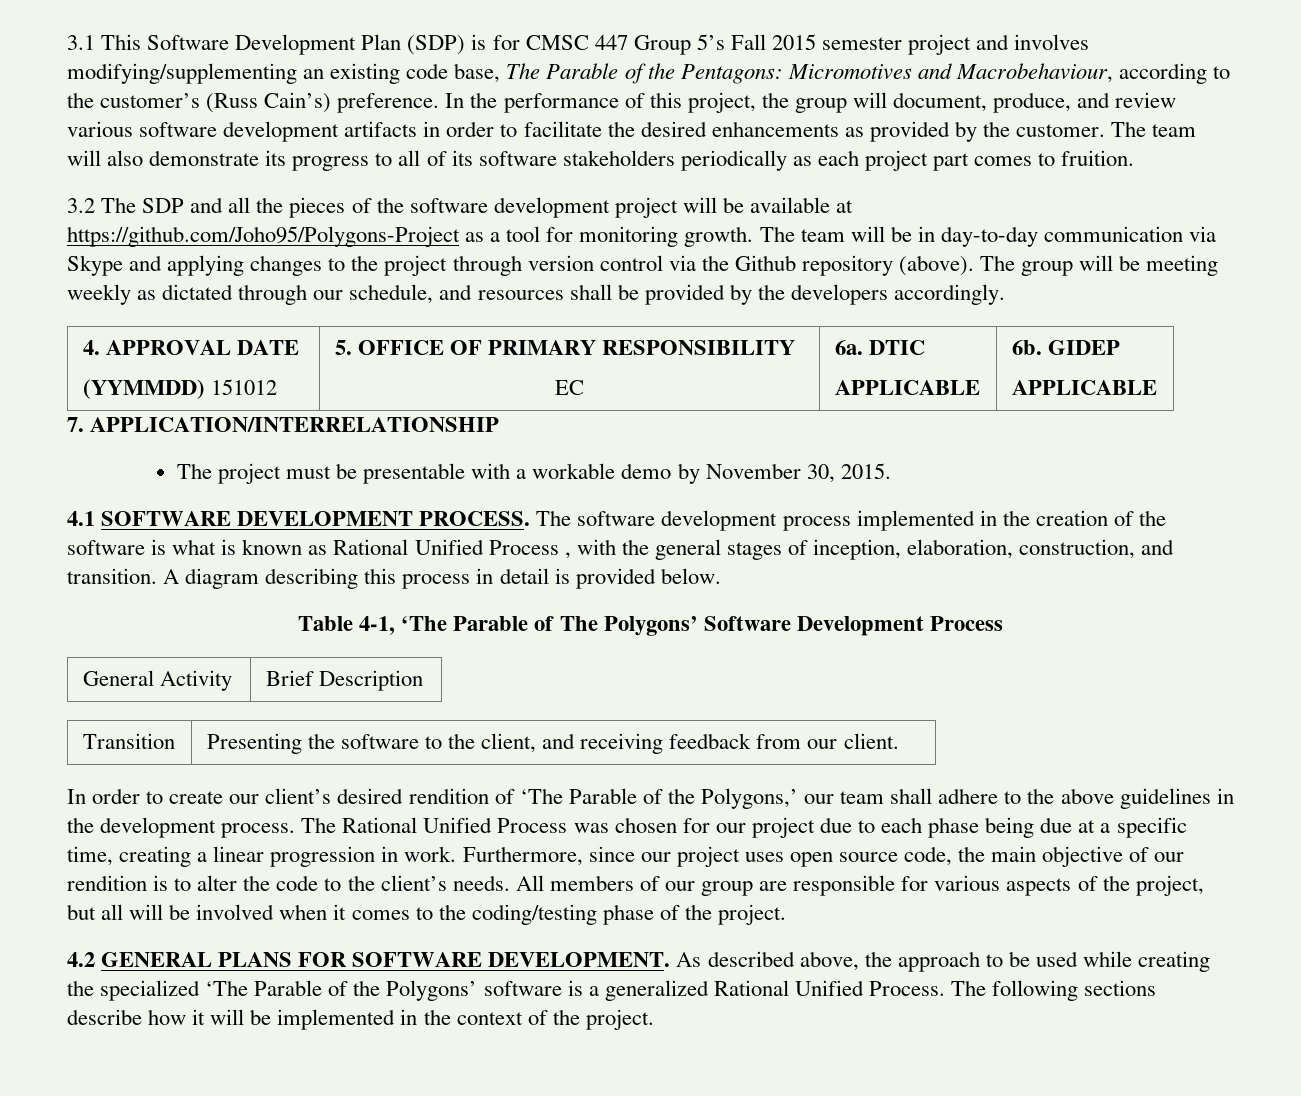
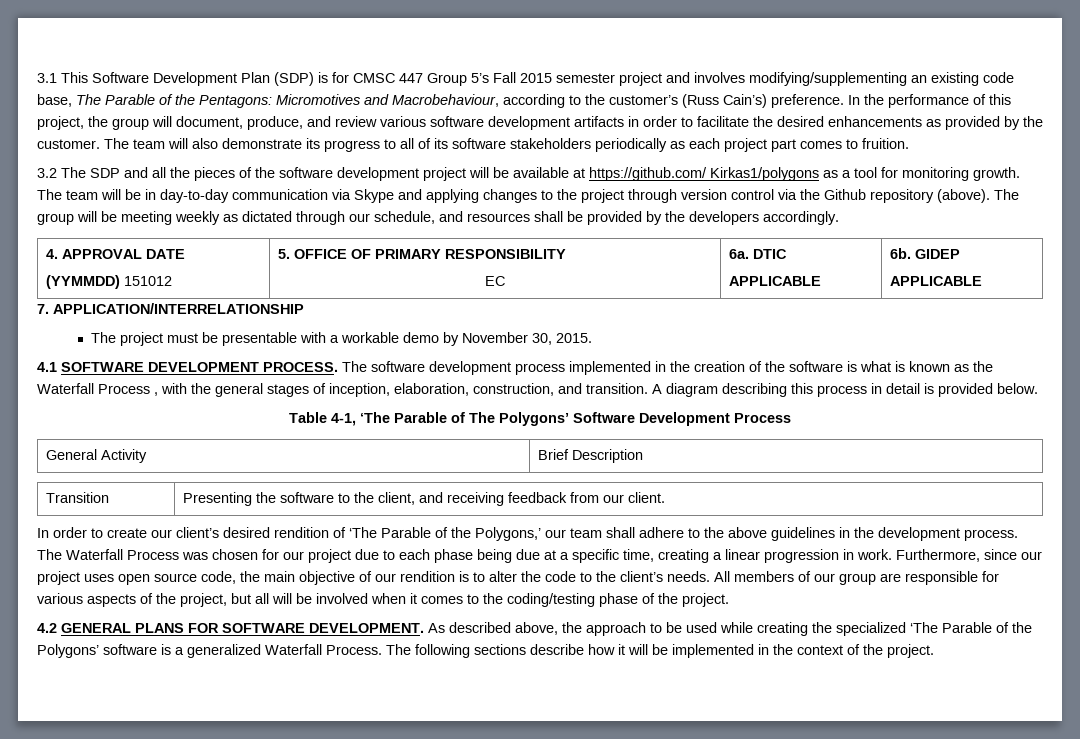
[67,226,460,247] https://github.com/Joho95/Polygons-Project -> [589,167,819,181] https://github.com/ Kirkas1/polygons
[333,539,484,555] Rational Unified -> [973,361,993,372] [37,383,94,394] the Waterfall
[342,817,493,833] Rational Unified -> [66,549,123,560] Waterfall
[713,980,864,996] Rational Unified -> [265,644,322,655] Waterfall

